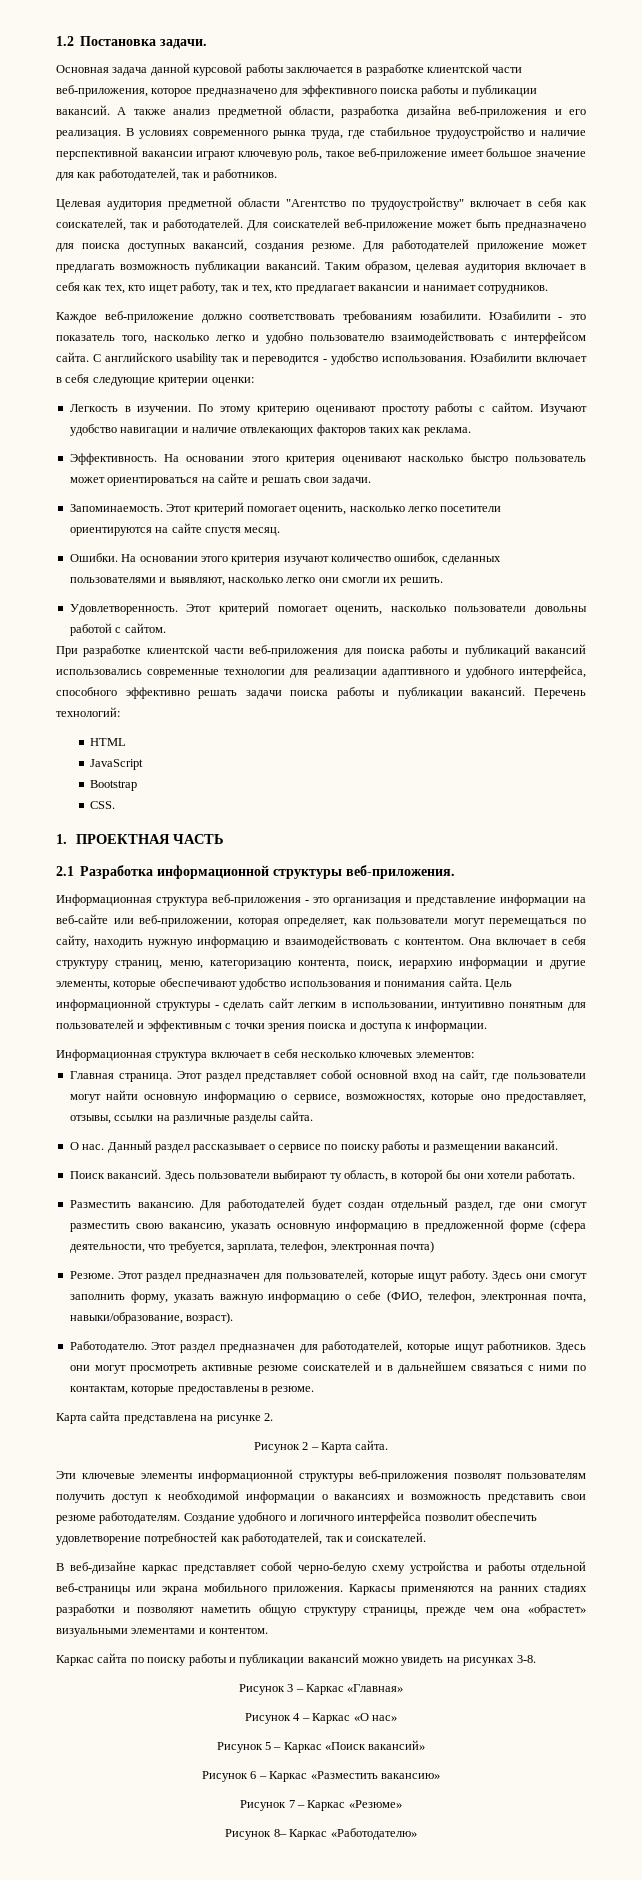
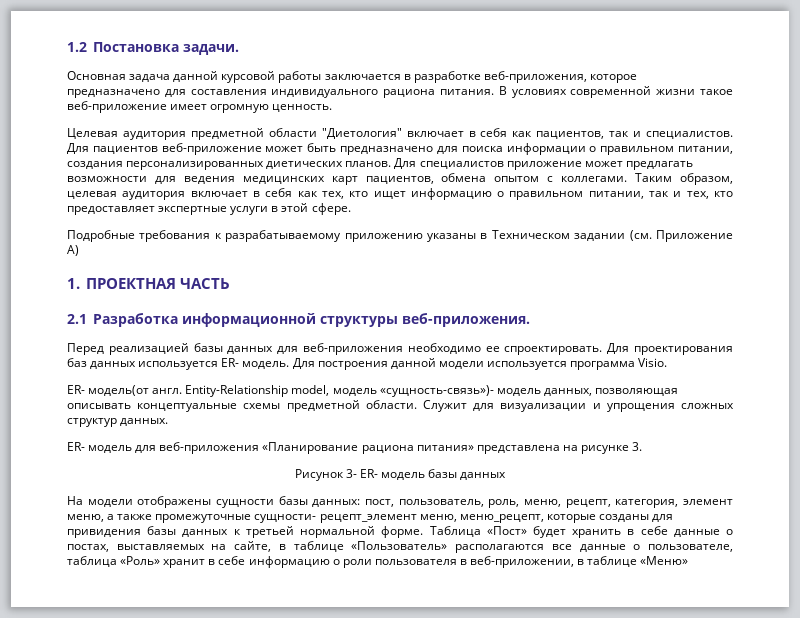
[427,63,523,73] клиентской части -> (481, 77) none
[301,85,537,97] [56,105,586,118] [56,126,586,139] [56,147,586,160] [56,168,277,181] эффективного поиска работы и публикации вакансий. А также анализ предметной области, разработка дизайна веб-приложения и его реализация. В условиях современного рынка труда, где стабильное трудоустройство и наличие перспективной вакансии играют ключевую роль, такое веб-приложение имеет большое значение для как работодателей, так и работников. -> [190,86,733,98] [67,101,333,113] составления индивидуального рациона питания. В условиях современной жизни такое веб-приложение имеет огромную ценность.
[286,197,587,210] [56,218,340,231] "Агентство по трудоустройству" включает в себя как соискателей, так и работодателей. Для соискателей -> [321,128,733,139] [67,143,158,154] "Диетология" включает в себя как пациентов, так и специалистов. Для пациентов
[128,239,587,252] [56,260,320,273] доступных вакансий, создания резюме. Для работодателей приложение может предлагать возможность публикации вакансий. -> [506,143,733,155] [67,158,693,170] [67,173,628,185] информации о правильном питании, создания персонализированных диетических планов. Для специалистов приложение может предлагать возможности для ведения медицинских карт пациентов, обмена опытом с коллегами.
[179,282,549,294] [56,311,586,323] [56,331,586,344] [56,352,588,365] [56,374,254,386] [69,402,587,415] [69,424,471,436] [69,453,586,465] [69,473,372,486] [69,502,502,515] [69,523,281,536] [69,553,501,565] [69,577,443,586] [69,602,587,615] [69,623,166,636] [56,644,587,657] [56,665,586,678] [56,686,586,699] [56,707,120,717] [90,738,127,746] [90,759,144,770] [90,780,138,791] [90,801,116,809] работу, так и тех, кто предлагает вакансии и нанимает сотрудников. // Каждое веб-приложение должно соответствовать требованиям юзабилити. Юзабилити - это показатель того, насколько легко и удобно пользователю взаимодействовать с интерфейсом сайта. С английского usability так и переводится - удобство использования. Юзабилити включает в себя следующие критерии оценки: // Легкость в изучении. По этому критерию оценивают простоту работы с сайтом. Изучают удобство навигации и наличие отвлекающих факторов таких как реклама. // Эффективность. На основании этого критерия оценивают насколько быстро пользователь может ориентироваться на сайте и решать свои задачи. // Запоминаемость. Этот критерий помогает оценить, насколько легко посетители ориентируются на сайте спустя месяц. // Ошибки. На основании этого критерия изучают количество ошибок, сделанных пользователями и выявляют, насколько легко они смогли их решить. // Удовлетворенность. Этот критерий помогает оценить, насколько пользователи довольны работой с сайтом. // При разработке клиентской части веб-приложения для поиска работы и публикаций вакансий использовались современные технологии для реализации адаптивного и удобного интерфейса, способного эффективно решать задачи поиска работы и публикации вакансий. Перечень технологий: // HTML // JavaScript // Bootstrap // CSS. -> [410,188,733,200] [67,203,351,215] [67,230,733,242] [67,245,79,256] информацию о правильном питании, так и тех, кто предоставляет экспертные услуги в этой сфере. // Подробные требования к разрабатываемому приложению указаны в Техническом задании (см. Приложение А)
[56,894,586,906] [56,914,586,927] [56,935,586,948] [56,957,586,969] [56,977,512,990] [56,998,587,1011] [56,1019,487,1032] [56,1049,474,1061] [69,1069,586,1082] [69,1090,586,1103] [69,1111,313,1124] [69,1140,559,1153] [69,1169,576,1182] [69,1198,587,1211] [69,1219,586,1232] [69,1241,434,1253] [69,1269,587,1282] [69,1291,587,1303] [69,1312,234,1324] [69,1340,587,1353] [69,1361,586,1374] [69,1386,315,1395] [56,1411,121,1424] Информационная структура веб-приложения - это организация и представление информации на веб-сайте или веб-приложении, которая определяет, как пользователи могут перемещаться по сайту, находить нужную информацию и взаимодействовать с контентом. Она включает в себя структуру страниц, меню, категоризацию контента, поиск, иерархию информации и другие элементы, которые обеспечивают удобство использования и понимания сайта. Цель информационной структуры - сделать сайт легким в использовании, интуитивно понятным для пользователей и эффективным с точки зрения поиска и доступа к информации. // Информационная структура включает в себя несколько ключевых элементов: // Главная страница. Этот раздел представляет собой основной вход на сайт, где пользователи могут найти основную информацию о сервисе, возможностях, которые оно предоставляет, отзывы, ссылки на различные разделы сайта. // О нас. Данный раздел рассказывает о сервисе по поиску работы и размещении вакансий. // Поиск вакансий. Здесь пользователи выбирают ту область, в которой бы они хотели работать. // Разместить вакансию. Для работодателей будет создан отдельный раздел, где они смогут разместить свою вакансию, указать основную информацию в предложенной форме (сфера деятельности, что требуется, зарплата, телефон, электронная почта) // Резюме. Этот раздел предназначен для пользователей, которые ищут работу. Здесь они смогут заполнить форму, указать важную информацию о себе (ФИО, телефон, электронная почта, навыки/образование, возраст). // Работодателю. Этот раздел предназначен для работодателей, которые ищут работников. Здесь они могут просмотреть активные резюме соискателей и в дальнейшем связаться с ними по контактам, которые предоставлены в резюме. // Карта сайта -> [67,343,733,355] [67,358,668,370] [67,385,678,397] [67,400,734,412] [67,418,169,427] [67,442,474,454] Перед реализацией базы данных для веб-приложения необходимо ее спроектировать. Для проектирования баз данных используется ER- модель. Для построения данной модели используется программа Visio. // ER- модель(от англ. Entity-Relationship model, модель «сущность-связь»)- модель данных, позволяющая описывать концептуальные схемы предметной области. Служит для визуализации и упрощения сложных структур данных. // ER- модель для веб-приложения «Планирование рациона питания»
[263,1413,273,1421] [253,1440,389,1453] [56,1469,586,1482] [56,1490,586,1503] [56,1511,537,1524] [56,1532,427,1545] [56,1561,586,1574] [56,1583,587,1595] [56,1604,586,1616] [56,1628,269,1637] [56,1653,536,1666] [238,1684,404,1695] [245,1713,397,1724] [216,1740,426,1753] [202,1771,440,1782] [240,1800,402,1811] [225,1828,417,1840] 2. // Рисунок 2 – Карта сайта. // Эти ключевые элементы информационной структуры веб-приложения позволят пользователям получить доступ к необходимой информации о вакансиях и возможность представить свои резюме работодателям. Создание удобного и логичного интерфейса позволит обеспечить удовлетворение потребностей как работодателей, так и соискателей. // В веб-дизайне каркас представляет собой черно-белую схему устройства и работы отдельной веб-страницы или экрана мобильного приложения. Каркасы применяются на ранних стадиях разработки и позволяют наметить общую структуру страницы, прежде чем она «обрастет» визуальными элементами и контентом. // Каркас сайта по поиску работы и публикации вакансий можно увидеть на рисунках 3-8. // Рисунок 3 – Каркас «Главная» // Рисунок 4 – Каркас «О нас» // Рисунок 5 – Каркас «Поиск вакансий» // Рисунок 6 – Каркас «Разместить вакансию» // Рисунок 7 – Каркас «Резюме» // Рисунок 8– Каркас «Работодателю» -> [632,442,643,451] [294,469,507,481] [67,496,733,508] [67,514,674,523] [67,526,733,538] [67,541,734,553] [67,556,689,568] 3. // Рисунок 3- ER- модель базы данных // На модели отображены сущности базы данных: пост, пользователь, роль, меню, рецепт, категория, элемент меню, а также промежуточные сущности- рецепт_элемент меню, меню_рецепт, которые созданы для привидения базы данных к третьей нормальной форме. Таблица «Пост» будет хранить в себе данные о постах, выставляемых на сайте, в таблице «Пользователь» располагаются все данные о пользователе, таблица «Роль» хранит в себе информацию о роли пользователя в веб-приложении, в таблице «Меню»

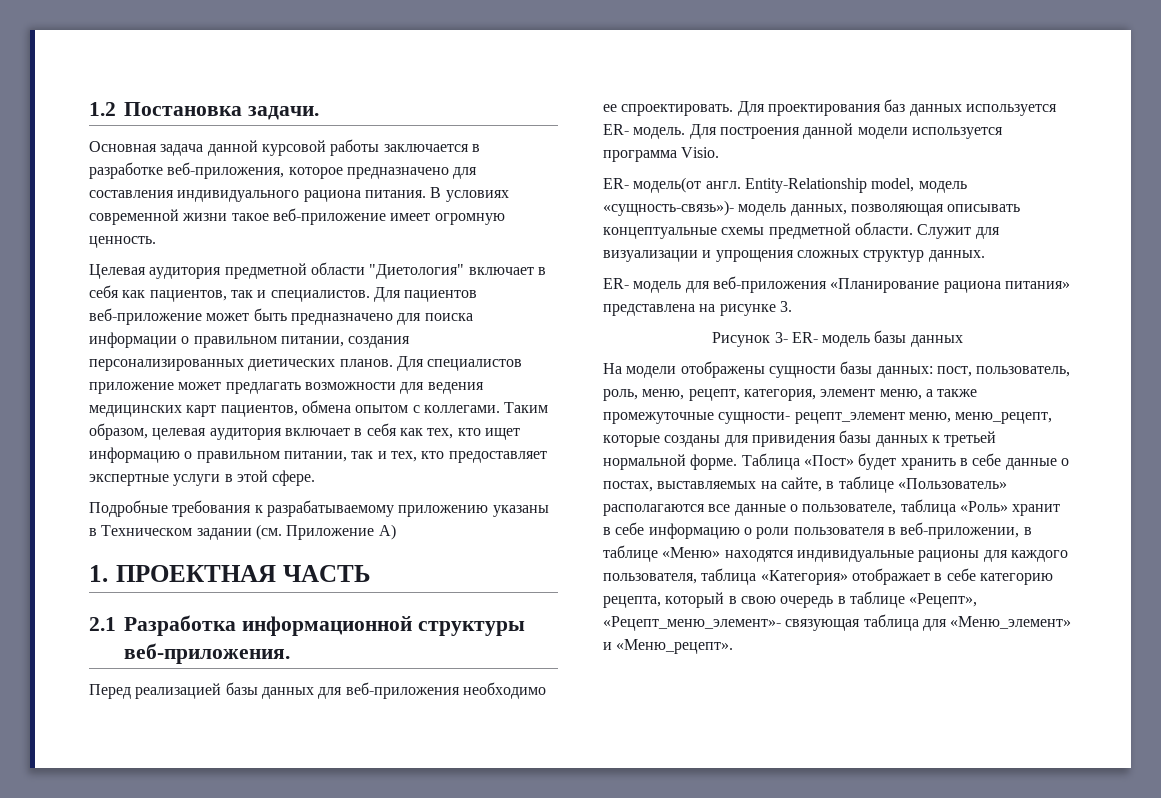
(689, 560) none -> [724,550,1068,562] [603,568,1053,585] [603,591,978,608] [603,614,1072,631] [603,639,734,654] находятся индивидуальные рационы для каждого пользователя, таблица «Категория» отображает в себе категорию рецепта, который в свою очередь в таблице «Рецепт», «Рецепт_меню_элемент»- связующая таблица для «Меню_элемент» и «Меню_рецепт».

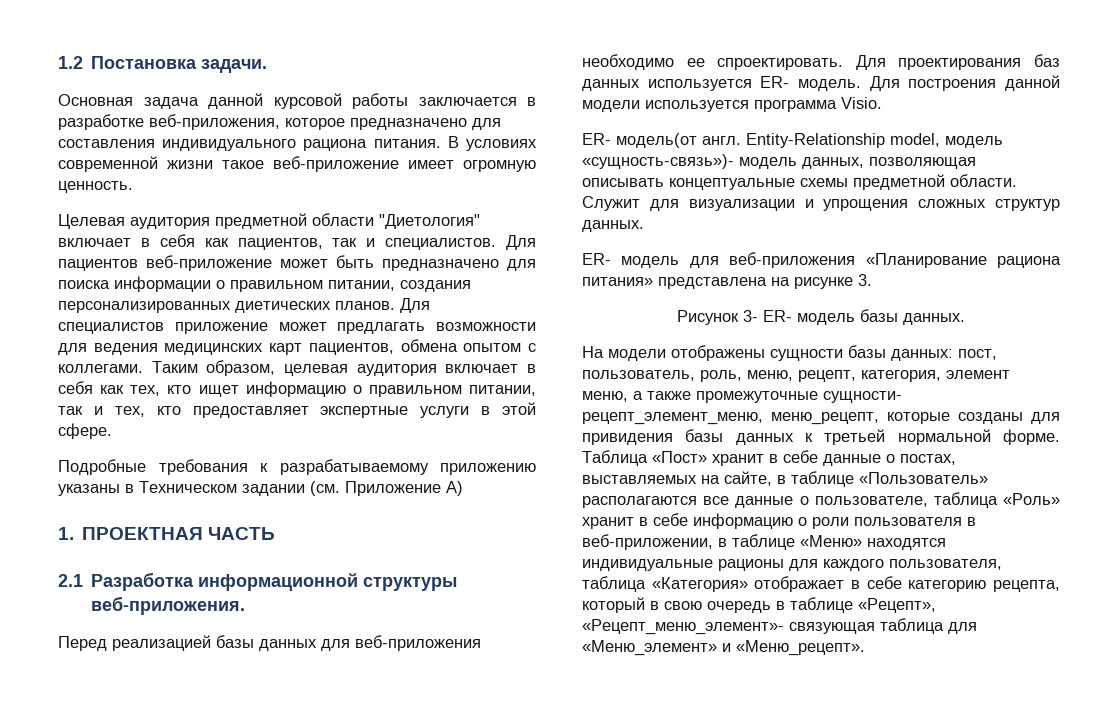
[910,335,963,347] данных -> [903,313,965,325] данных.
[794,412,951,424] рецепт_элемент меню, -> [582,412,763,425] рецепт_элемент_меню,
[858,453,956,470] будет хранить -> [712,454,764,466] хранит

